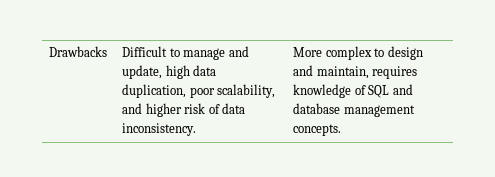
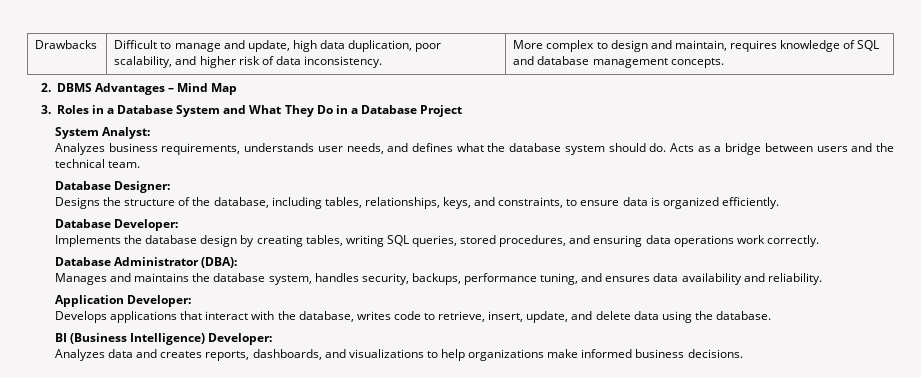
(342, 130) none -> [41,83,238,95] [41,105,463,117] [55,127,151,139] [55,143,894,155] [55,159,141,168] [55,181,171,193] [55,197,779,209] [55,219,179,231] [55,235,819,247] [55,257,238,268] [55,273,822,285] [55,295,192,307] [55,311,771,323] [55,333,273,345] [55,349,743,361] // 2. DBMS Advantages – Mind Map // 3. Roles in a Database System and What They Do in a Database Project // System Analyst: // Analyzes business requirements, understands user needs, and defines what the database system should do. Acts as a bridge between users and the technical team. // Database Designer: // Designs the structure of the database, including tables, relationships, keys, and constraints, to ensure data is organized efficiently. // Database Developer: // Implements the database design by creating tables, writing SQL queries, stored procedures, and ensuring data operations work correctly. // Database Administrator (DBA): // Manages and maintains the database system, handles security, backups, performance tuning, and ensures data availability and reliability. // Application Developer: // Develops applications that interact with the database, writes code to retrieve, insert, update, and delete data using the database. // BI (Business Intelligence) Developer: // Analyzes data and creates reports, dashboards, and visualizations to help organizations make informed business decisions.

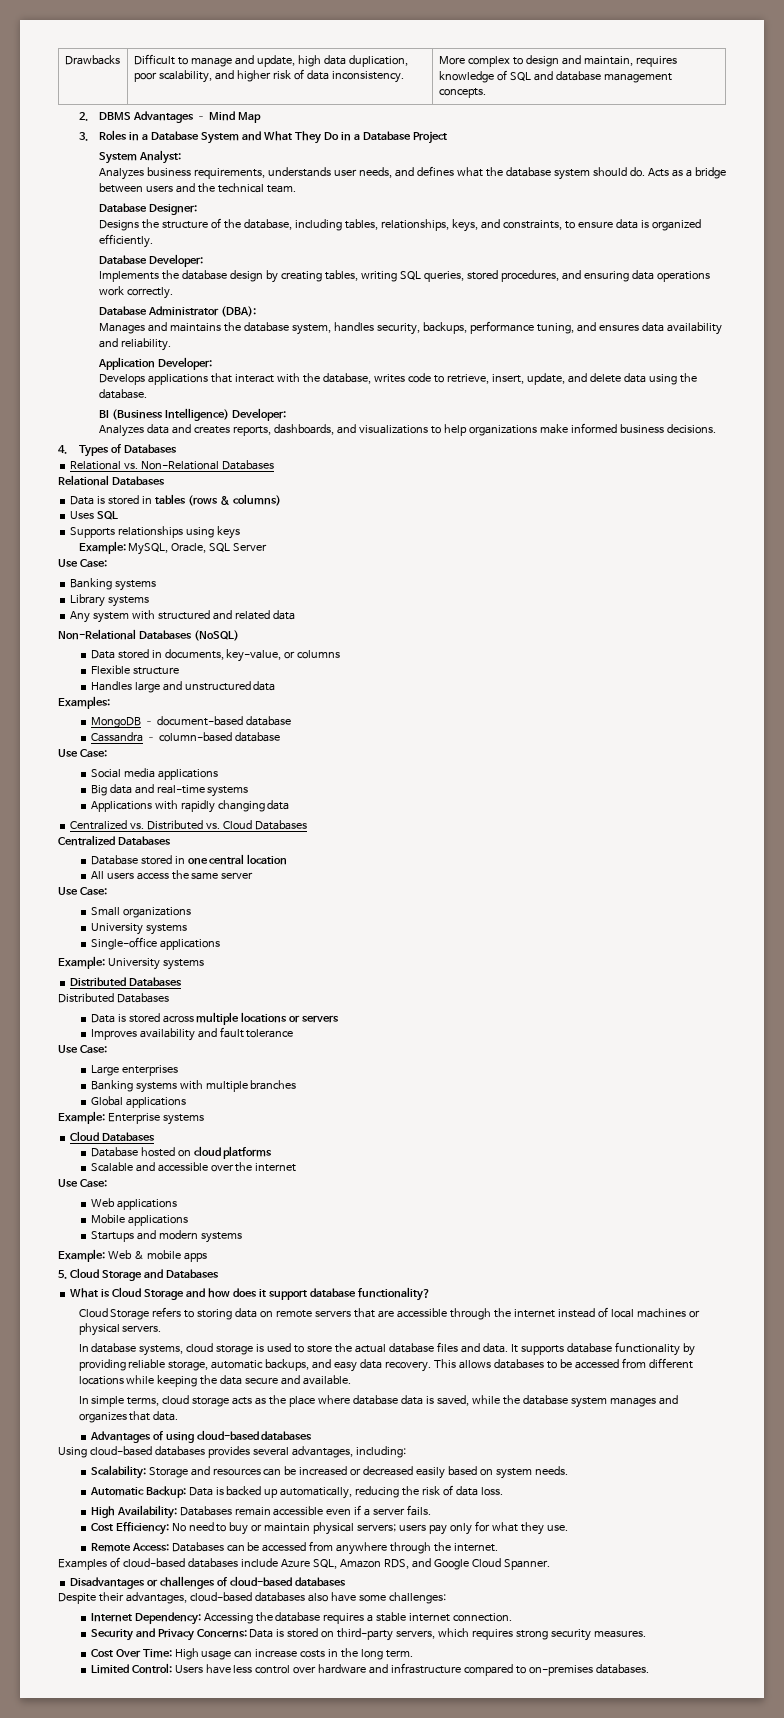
(743, 353) none -> [58,444,178,457] [70,460,275,470] [58,475,165,486] [70,494,281,506] [70,511,119,520] [70,526,241,539] [78,541,268,555] [58,559,107,567] [70,578,157,591] [70,594,150,607] [70,610,295,623] [58,629,239,641] [90,649,341,662] [90,665,179,675] [90,681,276,693] [58,696,110,709] [90,716,291,728] [90,732,280,742] [58,749,107,757] [90,768,218,780] [90,784,249,797] [90,800,290,813] [70,820,307,830] [58,835,171,846] [90,854,288,865] [90,870,254,880] [58,887,107,895] [90,907,191,918] [90,923,187,935] [90,937,220,950] [58,956,204,970] [70,977,183,987] [58,993,169,1003] [90,1012,340,1025] [90,1027,294,1041] [58,1045,107,1053] [90,1065,178,1076] [90,1080,297,1093] [90,1096,186,1108] [58,1111,204,1125] [70,1131,156,1141] [90,1146,273,1159] [90,1162,297,1172] [58,1179,107,1187] [90,1198,177,1210] [90,1214,188,1226] [90,1230,242,1243] [58,1249,207,1262] [58,1268,219,1281] [70,1287,430,1301] [78,1307,700,1320] [78,1323,162,1336] [78,1342,695,1356] [78,1358,694,1372] [78,1375,352,1387] [78,1395,678,1408] [78,1411,179,1423] [89,1430,313,1443] [58,1446,406,1458] [90,1465,569,1479] [89,1485,504,1499] [90,1505,432,1519] [90,1521,569,1535] [90,1541,499,1555] [58,1557,550,1570] [70,1576,346,1589] [58,1592,446,1604] [90,1612,513,1625] [90,1628,647,1641] [90,1648,414,1660] [90,1663,650,1676] // 4. Types of Databases // Relational vs. Non-Relational Databases // Relational Databases // Data is stored in tables (rows & columns) // Uses SQL // Supports relationships using keys // Example: MySQL, Oracle, SQL Server // Use Case: // Banking systems // Library systems // Any system with structured and related data // Non-Relational Databases (NoSQL) // Data stored in documents, key-value, or columns // Flexible structure // Handles large and unstructured data // Examples: // MongoDB – document-based database // Cassandra – column-based database // Use Case: // Social media applications // Big data and real-time systems // Applications with rapidly changing data // Centralized vs. Distributed vs. Cloud Databases // Centralized Databases // Database stored in one central location // All users access the same server // Use Case: // Small organizations // University systems // Single-office applications // Example: University systems // Distributed Databases // Distributed Databases // Data is stored across multiple locations or servers // Improves availability and fault tolerance // Use Case: // Large enterprises // Banking systems with multiple branches // Global applications // Example: Enterprise systems // Cloud Databases // Database hosted on cloud platforms // Scalable and accessible over the internet // Use Case: // Web applications // Mobile applications // Startups and modern systems // Example: Web & mobile apps // 5. Cloud Storage and Databases // What is Cloud Storage and how does it support database functionality? // Cloud Storage refers to storing data on remote servers that are accessible through the internet instead of local machines or physical servers. // In database systems, cloud storage is used to store the actual database files and data. It supports database functionality by providing reliable storage, automatic backups, and easy data recovery. This allows databases to be accessed from different locations while keeping the data secure and available. // In simple terms, cloud storage acts as the place where database data is saved, while the database system manages and organizes that data. // Advantages of using cloud-based databases // Using cloud-based databases provides several advantages, including: // Scalability: Storage and resources can be increased or decreased easily based on system needs. // Automatic Backup: Data is backed up automatically, reducing the risk of data loss. // High Availability: Databases remain accessible even if a server fails. // Cost Efficiency: No need to buy or maintain physical servers; users pay only for what they use. // Remote Access: Databases can be accessed from anywhere through the internet. // Examples of cloud-based databases include Azure SQL, Amazon RDS, and Google Cloud Spanner. // Disadvantages or challenges of cloud-based databases // Despite their advantages, cloud-based databases also have some challenges: // Internet Dependency: Accessing the database requires a stable internet connection. // Security and Privacy Concerns: Data is stored on third-party servers, which requires strong security measures. // Cost Over Time: High usage can increase costs in the long term. // Limited Control: Users have less control over hardware and infrastructure compared to on-premises databases.

